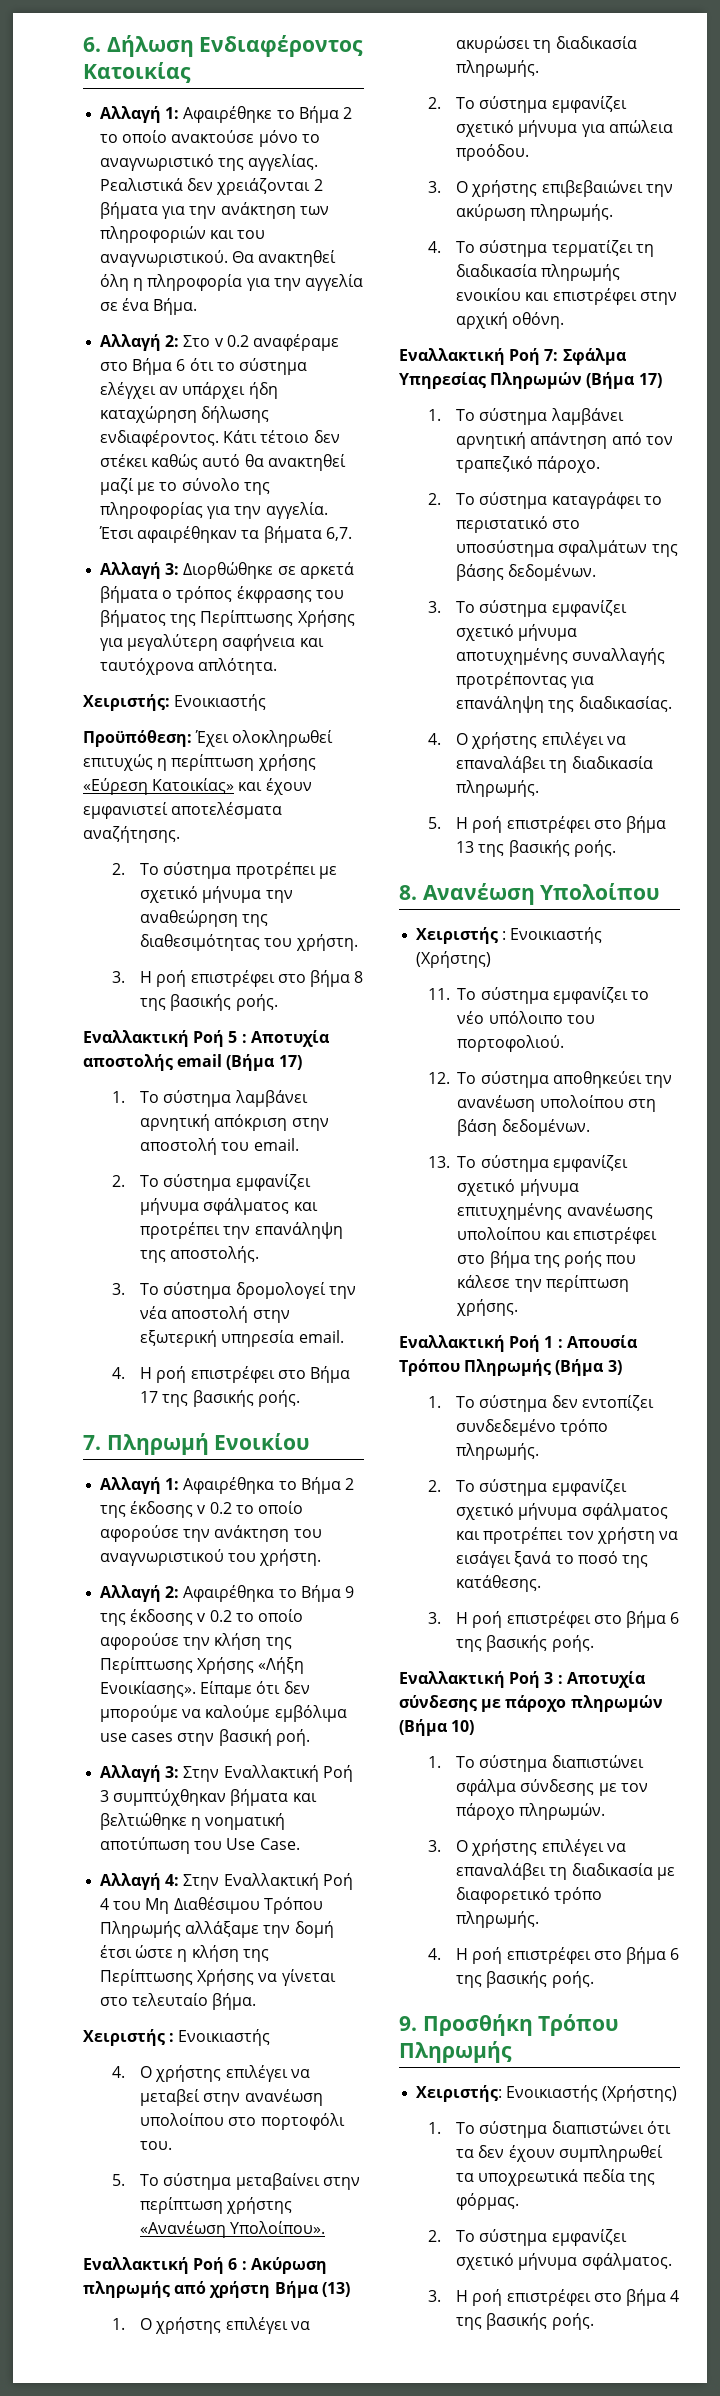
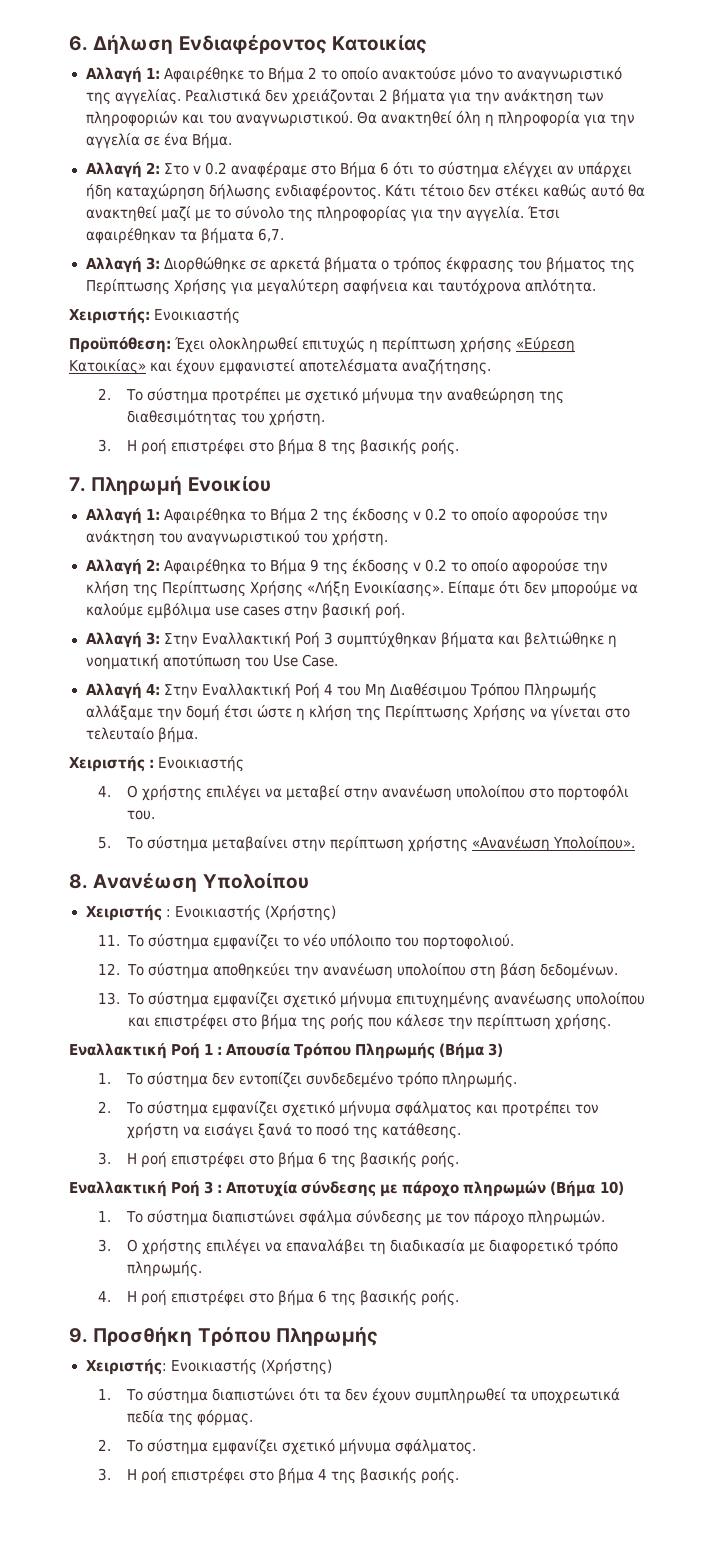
[83,1030,329,1047] [83,1054,302,1071] [111,1090,308,1107] [140,1114,329,1131] [140,1138,299,1155] [111,1174,311,1191] [140,1198,318,1215] [140,1222,343,1239] [140,1246,260,1263] [111,1282,356,1299] [140,1306,290,1323] [140,1330,344,1347] [111,1366,350,1383] [140,1390,300,1407] // Εναλλακτική Ροή 5 : Αποτυχία αποστολής email (Βήμα 17) // 1. To σύστημα λαμβάνει αρνητική απόκριση στην αποστολή του email. // 2. To σύστημα εμφανίζει μήνυμα σφάλματος και προτρέπει την επανάληψη της αποστολής. // 3. Το σύστημα δρομολογεί την νέα αποστολή στην εξωτερική υπηρεσία email. // 4. Η ροή επιστρέφει στο Βήμα 17 της βασικής ροής. -> (460, 447) none
[83,2257,327,2274] [83,2281,350,2298] [111,2317,310,2334] [456,36,637,53] [456,60,540,77] [427,96,627,113] [456,120,673,137] [456,144,530,161] [427,180,673,197] [456,204,614,221] [427,240,654,257] [456,264,621,281] [456,288,677,305] [456,312,565,329] [399,348,626,365] [399,372,662,389] [427,408,624,425] [456,432,673,449] [456,456,601,473] [427,492,662,509] [456,516,581,533] [456,540,678,557] [456,564,597,581] [427,600,627,617] [456,624,578,641] [456,648,666,665] [456,672,595,689] [456,696,672,713] [427,732,626,749] [456,756,653,773] [456,780,540,797] [427,816,666,833] [456,840,616,857] // Εναλλακτική Ροή 6 : Ακύρωση πληρωμής από χρήστη Βήμα (13) // 1. Ο χρήστης επιλέγει να ακυρώσει τη διαδικασία πληρωμής. // 2. Το σύστημα εμφανίζει σχετικό μήνυμα για απώλεια προόδου. // 3. Ο χρήστης επιβεβαιώνει την ακύρωση πληρωμής. // 4. Το σύστημα τερματίζει τη διαδικασία πληρωμής ενοικίου και επιστρέφει στην αρχική οθόνη. // Εναλλακτική Ροή 7: Σφάλμα Υπηρεσίας Πληρωμών (Βήμα 17) // 1. Το σύστημα λαμβάνει αρνητική απάντηση από τον τραπεζικό πάροχο. // 2. Το σύστημα καταγράφει το περιστατικό στο υποσύστημα σφαλμάτων της βάσης δεδομένων. // 3. Το σύστημα εμφανίζει σχετικό μήνυμα αποτυχημένης συναλλαγής προτρέποντας για επανάληψη της διαδικασίας. // 4. Ο χρήστης επιλέγει να επαναλάβει τη διαδικασία πληρωμής. // 5. Η ροή επιστρέφει στο βήμα 13 της βασικής ροής. -> (636, 842) none

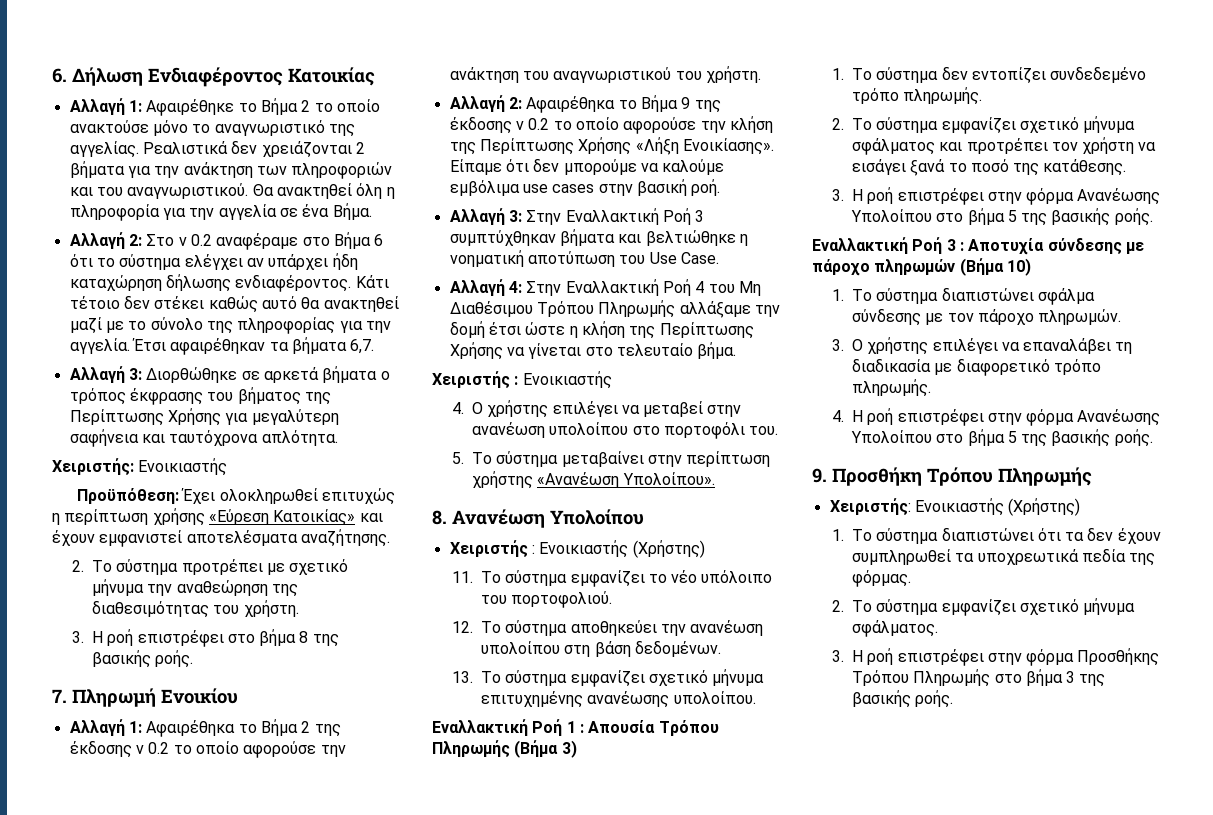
[575,992,645,1005] [127,1014,612,1030] υπολοίπου και επιστρέφει στο βήμα της ροής που κάλεσε την περίπτωση χρήσης. -> [673,691,756,704] υπολοίπου.
[249,1152,328,1168] στο βήμα 6 -> [987,188,1161,205] [850,208,1017,225] στην φόρμα Ανανέωσης Υπολοίπου στο βήμα 5
[249,1290,328,1306] στο βήμα 6 -> [987,409,1161,426] [850,429,1017,446] στην φόρμα Ανανέωσης Υπολοίπου στο βήμα 5
[249,1468,328,1484] στο βήμα 4 -> [987,648,1160,666] [851,669,1076,687] στην φόρμα Προσθήκης Τρόπου Πληρωμής στο βήμα 3

